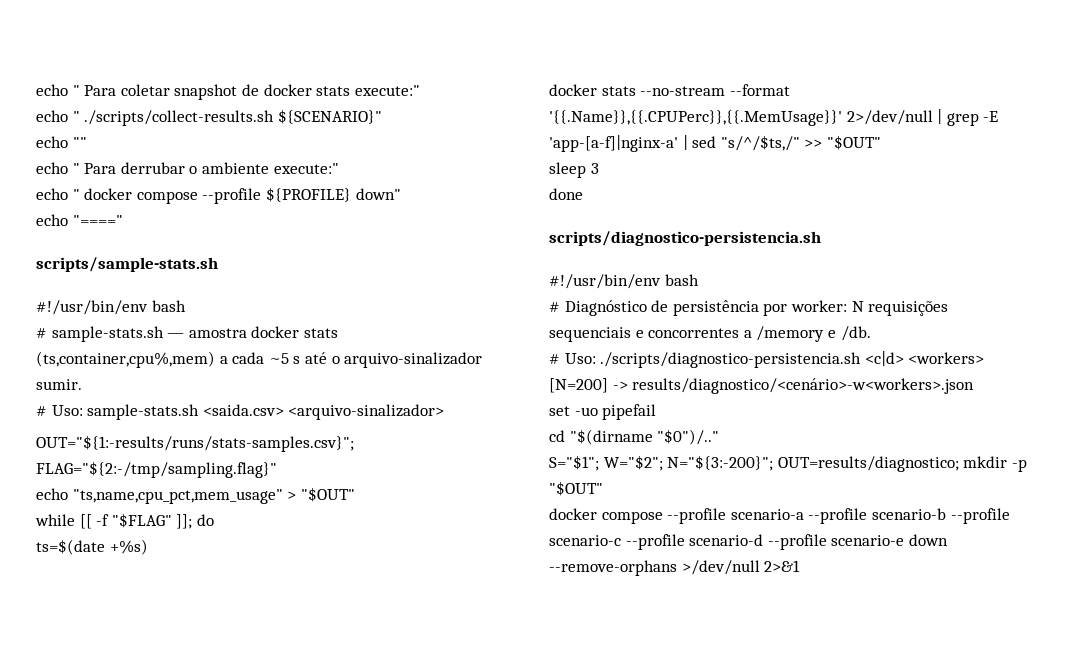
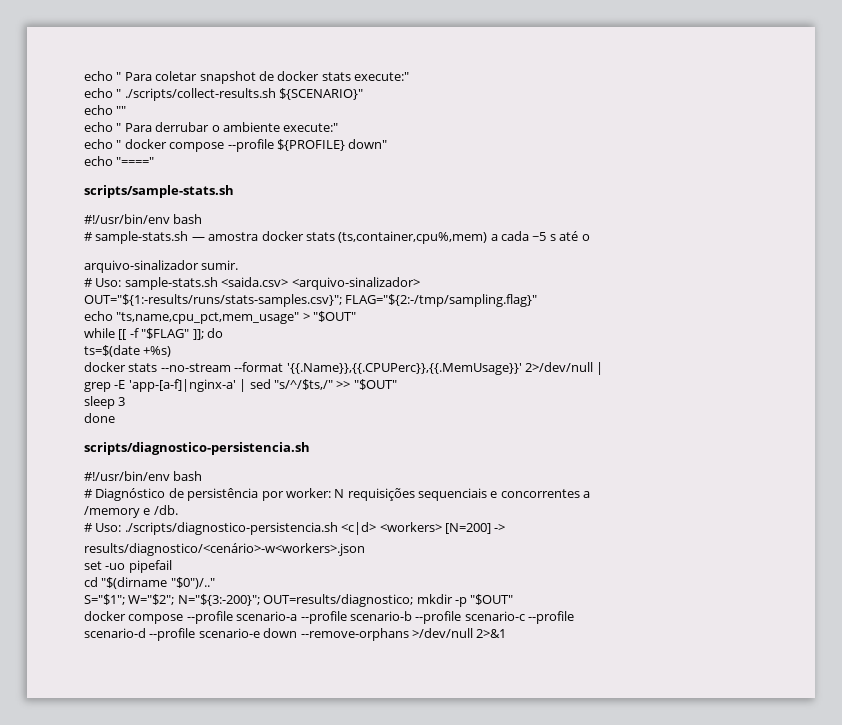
(340, 360) none -> (590, 237) //
(943, 116) none -> (604, 368) //
(752, 334) none -> (591, 494) //
(628, 385) none -> (506, 528) //
(685, 542) none -> (574, 617) //

